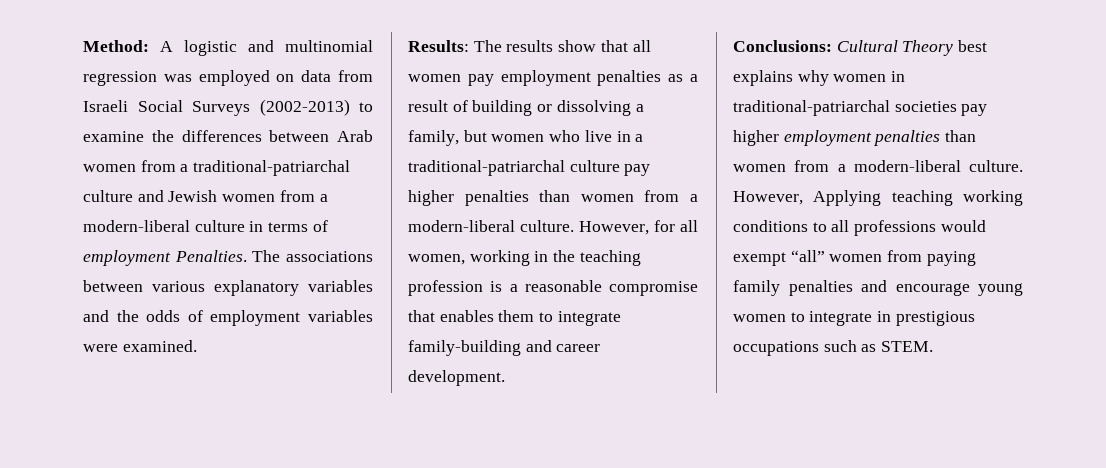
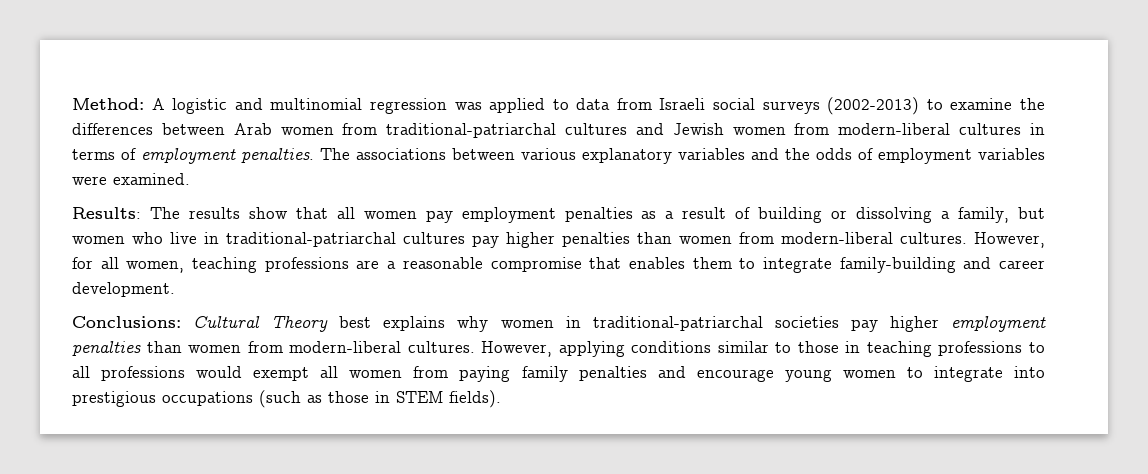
[198,70,295,86] employed on -> [489,98,569,113] applied to
[137,100,250,116] Social Surveys -> [713,98,820,114] social surveys
[180,160,351,176] [83,190,133,202] a traditional-patriarchal culture -> [386,123,628,138] traditional-patriarchal cultures
[319,194,328,202] [83,220,245,232] a modern-liberal culture -> [838,123,1022,135] modern-liberal cultures
[174,250,247,262] Penalties. -> [241,148,314,163] penalties.
[635,134,644,142] [408,160,620,176] a traditional-patriarchal culture -> [226,232,465,247] traditional-patriarchal cultures
[690,194,698,202] [408,220,574,232] a modern-liberal culture. -> [781,232,967,244] modern-liberal cultures.
[469,250,641,266] [408,280,503,296] working in the teaching profession is -> [192,257,380,273] teaching professions are
[837,160,1023,172] [733,190,1023,206] [733,220,808,232] a modern-liberal culture. However, Applying teaching working conditions -> [289,341,1023,357] modern-liberal cultures. However, applying conditions similar to those in teaching professions
[790,250,825,262] “all” -> [320,366,339,378] all
[877,311,892,322] in -> [1014,366,1045,378] into
[823,340,934,352] such as STEM. -> [259,390,501,408] (such as those in STEM fields).

